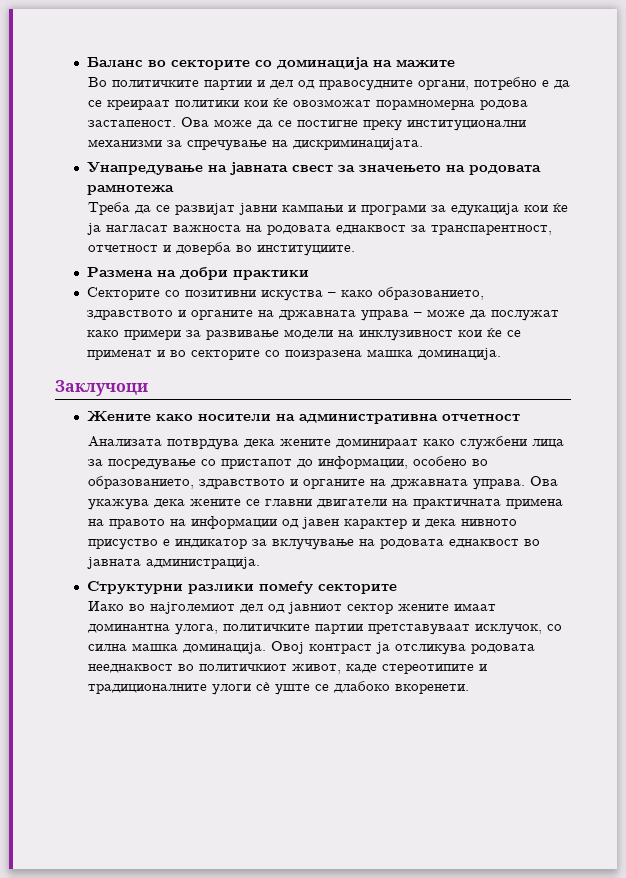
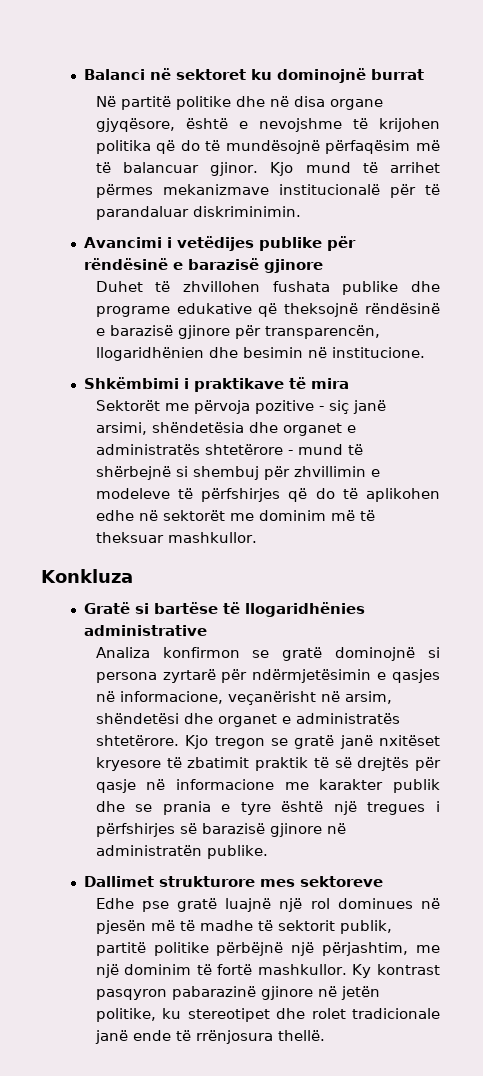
[87,57,456,70] [88,77,571,91] [88,98,529,110] [88,117,527,131] [88,138,424,151] [87,162,542,175] [87,184,175,195] [88,202,569,216] [87,223,553,235] [88,242,356,256] [87,267,310,280] [87,287,485,301] [87,309,560,321] [87,328,522,341] [87,348,502,360] [55,380,148,396] [87,411,521,424] [88,436,565,450] [88,456,489,470] [88,476,559,490] [88,498,564,510] [88,516,518,529] [88,539,541,550] [87,557,261,569] [87,581,398,594] [88,601,497,614] [88,623,563,635] [88,641,536,655] [88,664,488,674] [88,681,470,695] Баланс во секторите со доминација на мажите // Во политичките партии и дел од правосудните органи, потребно е да се креираат политики кои ќе овозможат порамномерна родова застапеност. Ова може да се постигне преку институционални механизми за спречување на дискриминацијата. // Унапредување на јавната свест за значењето на родовата рамнотежа // Треба да се развијат јавни кампањи и програми за едукација кои ќе ја нагласат важноста на родовата еднаквост за транспарентност, отчетност и доверба во институциите. // Размена на добри практики // Секторите со позитивни искуства – како образованието, здравството и органите на државната управа – може да послужат како примери за развивање модели на инклузивност кои ќе се применат и во секторите со поизразена машка доминација. // Заклучоци // Жените како носители на административна отчетност // Анализата потврдува дека жените доминираат како службени лица за посредување со пристапот до информации, особено во образованието, здравството и органите на државната управа. Ова укажува дека жените се главни двигатели на практичната примена на правото на информации од јавен карактер и дека нивното присуство е индикатор за вклучување на родовата еднаквост во јавната администрација. // Структурни разлики помеѓу секторите // Иако во најголемиот дел од јавниот сектор жените имаат доминантна улога, политичките партии претставуваат исклучок, со силна машка доминација. Овој контраст ја отсликува родовата нееднаквост во политичкиот живот, каде стереотипите и традиционалните улоги сè уште се длабоко вкоренети. -> [84,68,425,83] [95,96,383,110] [95,118,440,132] [95,140,440,154] [95,162,440,176] [95,184,440,198] [95,206,301,220] [84,236,357,251] [84,258,324,273] [95,281,440,295] [95,303,440,317] [95,325,380,339] [95,347,425,361] [84,377,350,392] [95,400,386,414] [95,422,356,436] [95,444,363,455] [95,466,380,480] [95,488,440,502] [95,510,375,521] [95,532,257,543] [41,569,133,583] [84,602,366,617] [84,625,208,636] [95,647,440,661] [95,669,440,683] [95,691,392,705] [95,713,400,727] [95,735,440,749] [95,757,441,771] [95,779,440,793] [95,801,440,815] [95,823,346,837] [95,845,268,859] [84,876,384,887] [95,898,440,912] [95,920,392,934] [95,942,440,956] [95,964,440,978] [95,986,380,1000] [95,1008,440,1022] [94,1030,325,1044] Balanci në sektoret ku dominojnë burrat // Në partitë politike dhe në disa organe gjyqësore, është e nevojshme të krijohen politika që do të mundësojnë përfaqësim më të balancuar gjinor. Kjo mund të arrihet përmes mekanizmave institucionalë për të parandaluar diskriminimin. // Avancimi i vetëdijes publike për rëndësinë e barazisë gjinore // Duhet të zhvillohen fushata publike dhe programe edukative që theksojnë rëndësinë e barazisë gjinore për transparencën, llogaridhënien dhe besimin në institucione. // Shkëmbimi i praktikave të mira // Sektorët me përvoja pozitive - siç janë arsimi, shëndetësia dhe organet e administratës shtetërore - mund të shërbejnë si shembuj për zhvillimin e modeleve të përfshirjes që do të aplikohen edhe në sektorët me dominim më të theksuar mashkullor. // Konkluza // Gratë si bartëse të llogaridhënies administrative // Analiza konfirmon se gratë dominojnë si persona zyrtarë për ndërmjetësimin e qasjes në informacione, veçanërisht në arsim, shëndetësi dhe organet e administratës shtetërore. Kjo tregon se gratë janë nxitëset kryesore të zbatimit praktik të së drejtës për qasje në informacione me karakter publik dhe se prania e tyre është një tregues i përfshirjes së barazisë gjinore në administratën publike. // Dallimet strukturore mes sektoreve // Edhe pse gratë luajnë një rol dominues në pjesën më të madhe të sektorit publik, partitë politike përbëjnë një përjashtim, me një dominim të fortë mashkullor. Ky kontrast pasqyron pabarazinë gjinore në jetën politike, ku stereotipet dhe rolet tradicionale janë ende të rrënjosura thellë.

